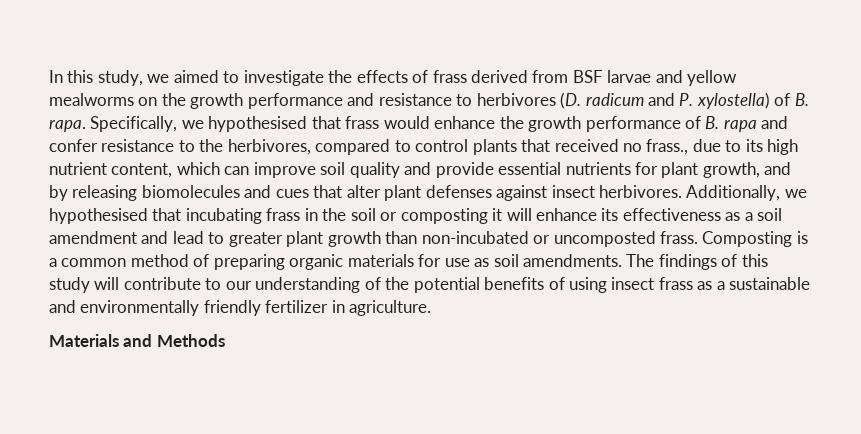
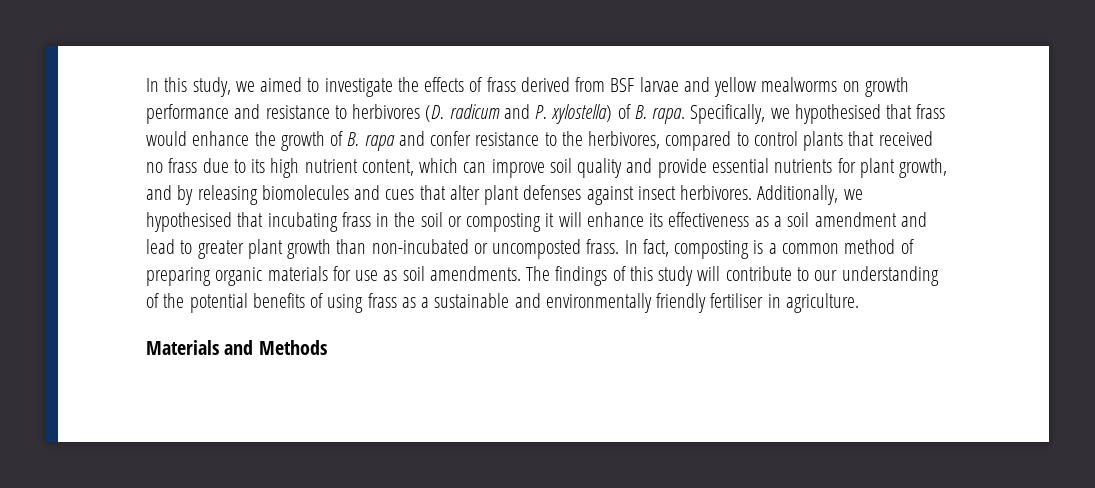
[161,93,186,106] the -> (860, 86) none
[585,116,681,132] performance -> (325, 141) none
[646,139,689,155] frass., -> [168,158,198,173] frass
[702,231,793,247] Composting -> [624,239,750,259] In fact, composting
[611,277,655,290] insect -> (364, 303) none
[265,300,329,313] fertilizer -> [710,293,764,308] fertiliser

